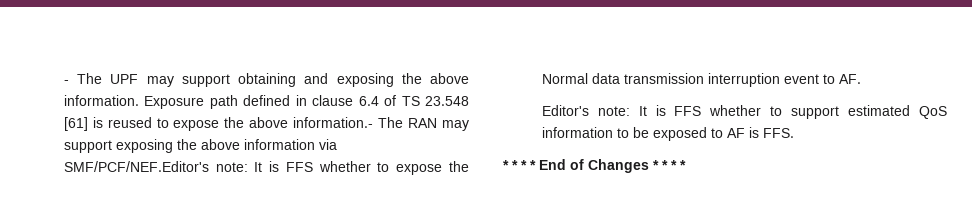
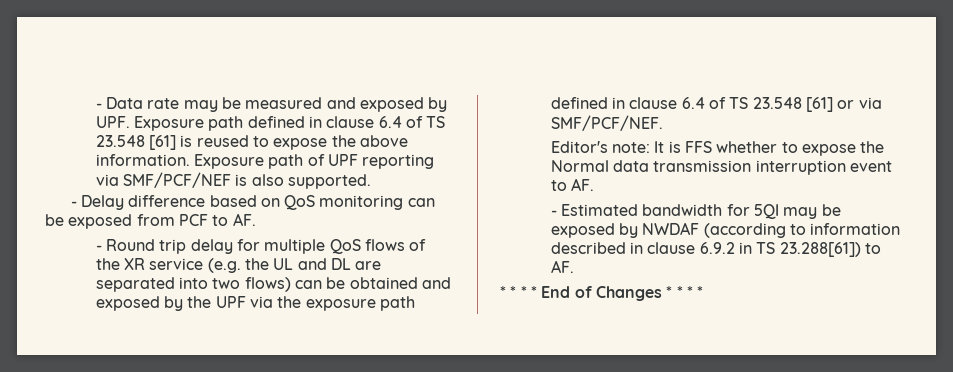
[63,73,469,87] [63,95,139,106] - The UPF may support obtaining and exposing the above information. -> [95,97,448,112] [95,116,130,128] - Data rate may be measured and exposed by UPF.
[293,117,469,131] [63,139,337,153] [63,161,209,172] information.- The RAN may support exposing the above information via SMF/PCF/NEF.Editor's -> [95,154,435,169] [95,172,371,189] [70,195,435,210] [45,213,256,229] [95,239,427,254] [95,258,382,273] [95,277,451,292] [95,296,415,311] [550,97,882,112] [550,115,663,131] [550,141,608,153] information. Exposure path of UPF reporting via SMF/PCF/NEF is also supported. // - Delay difference based on QoS monitoring can be exposed from PCF to AF. // - Round trip delay for multiple QoS flows of the XR service (e.g. the UL and DL are separated into two flows) can be obtained and exposed by the UPF via the exposure path defined in clause 6.4 of TS 23.548 [61] or via SMF/PCF/NEF. // Editor's
[541,105,948,119] [541,127,794,141] Editor's note: It is FFS whether to support estimated QoS information to be exposed to AF is FFS. -> [550,204,841,219] [550,222,901,238] [550,242,881,257] [550,260,574,273] - Estimated bandwidth for 5QI may be exposed by NWDAF (according to information described in clause 6.9.2 in TS 23.288[61]) to AF.

